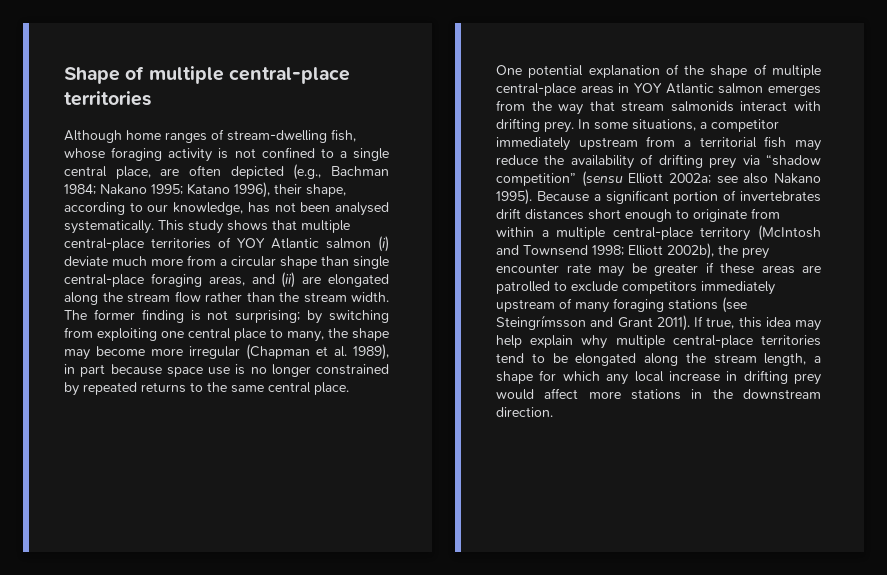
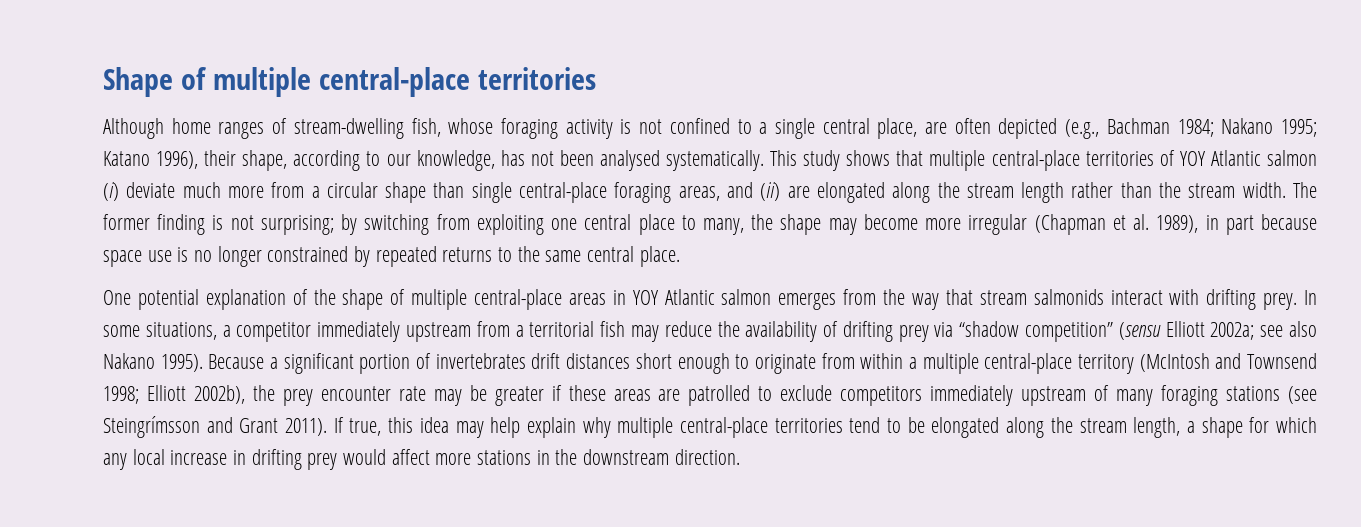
[174,291,201,303] flow -> [1021,182,1065,203] length

